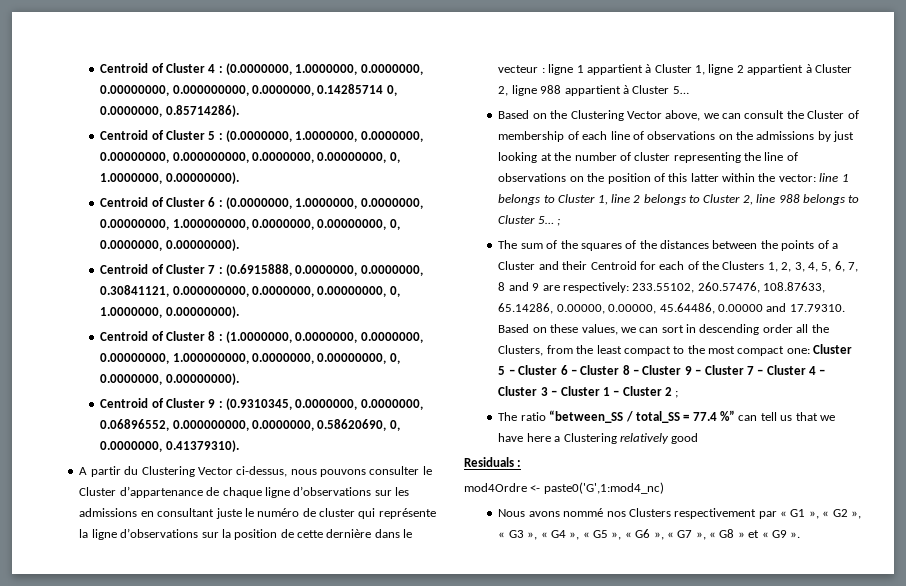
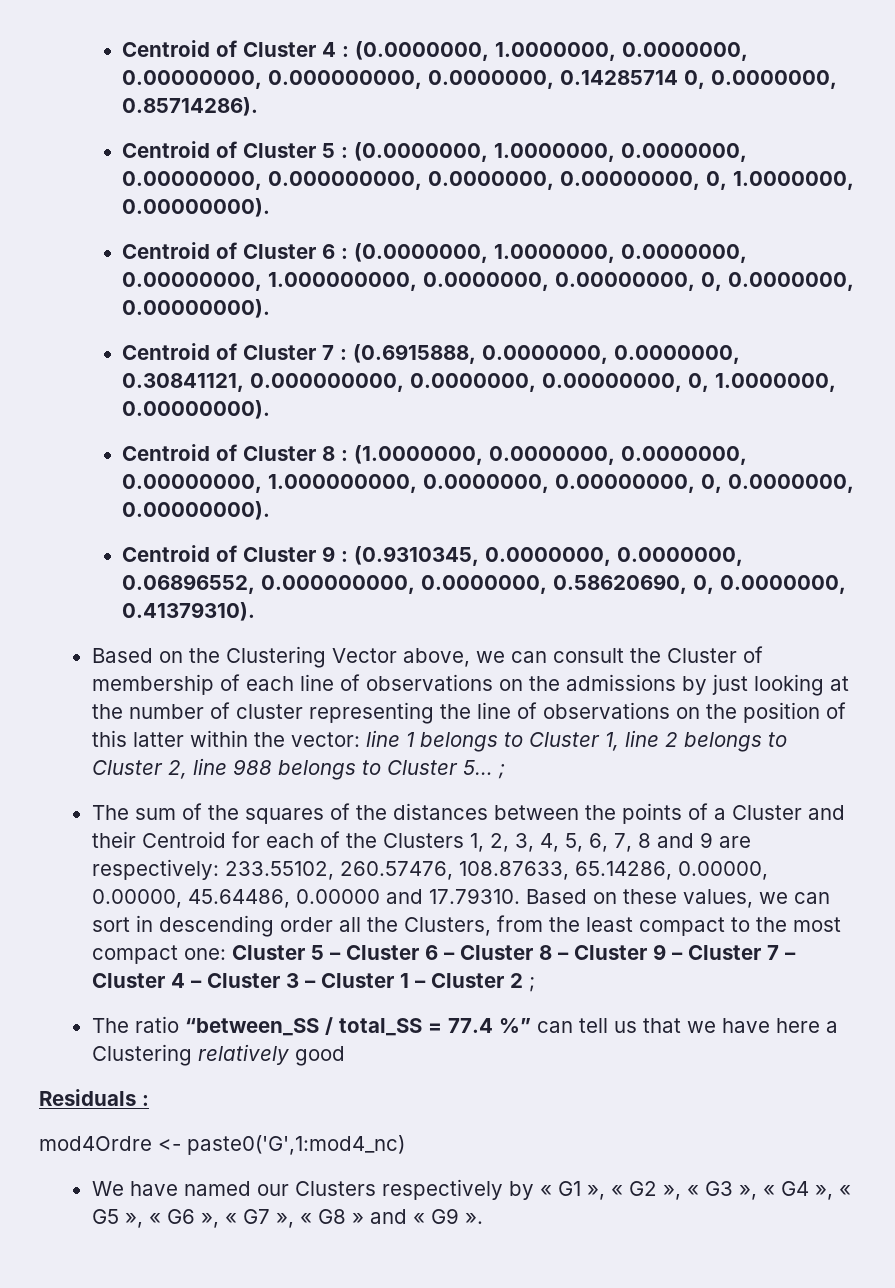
[79,466,432,477] [79,486,410,498] [79,508,436,519] [79,528,413,540] [498,64,852,75] [498,85,689,96] // A partir du Clustering Vector ci-dessus, nous pouvons consulter le Cluster d’appartenance de chaque ligne d’observations sur les admissions en consultant juste le numéro de cluster qui représente la ligne d’observations sur la position de cette dernière dans le vecteur : ligne 1 appartient à Cluster 1, ligne 2 appartient à Cluster 2, ligne 988 appartient à Cluster 5… -> (256, 611) none
[498,508,777,519] Nous avons nommé nos Clusters respectivement par -> [91,1179,534,1200] We have named our Clusters respectively by
[748,530,760,538] et -> [369,1209,407,1224] and

